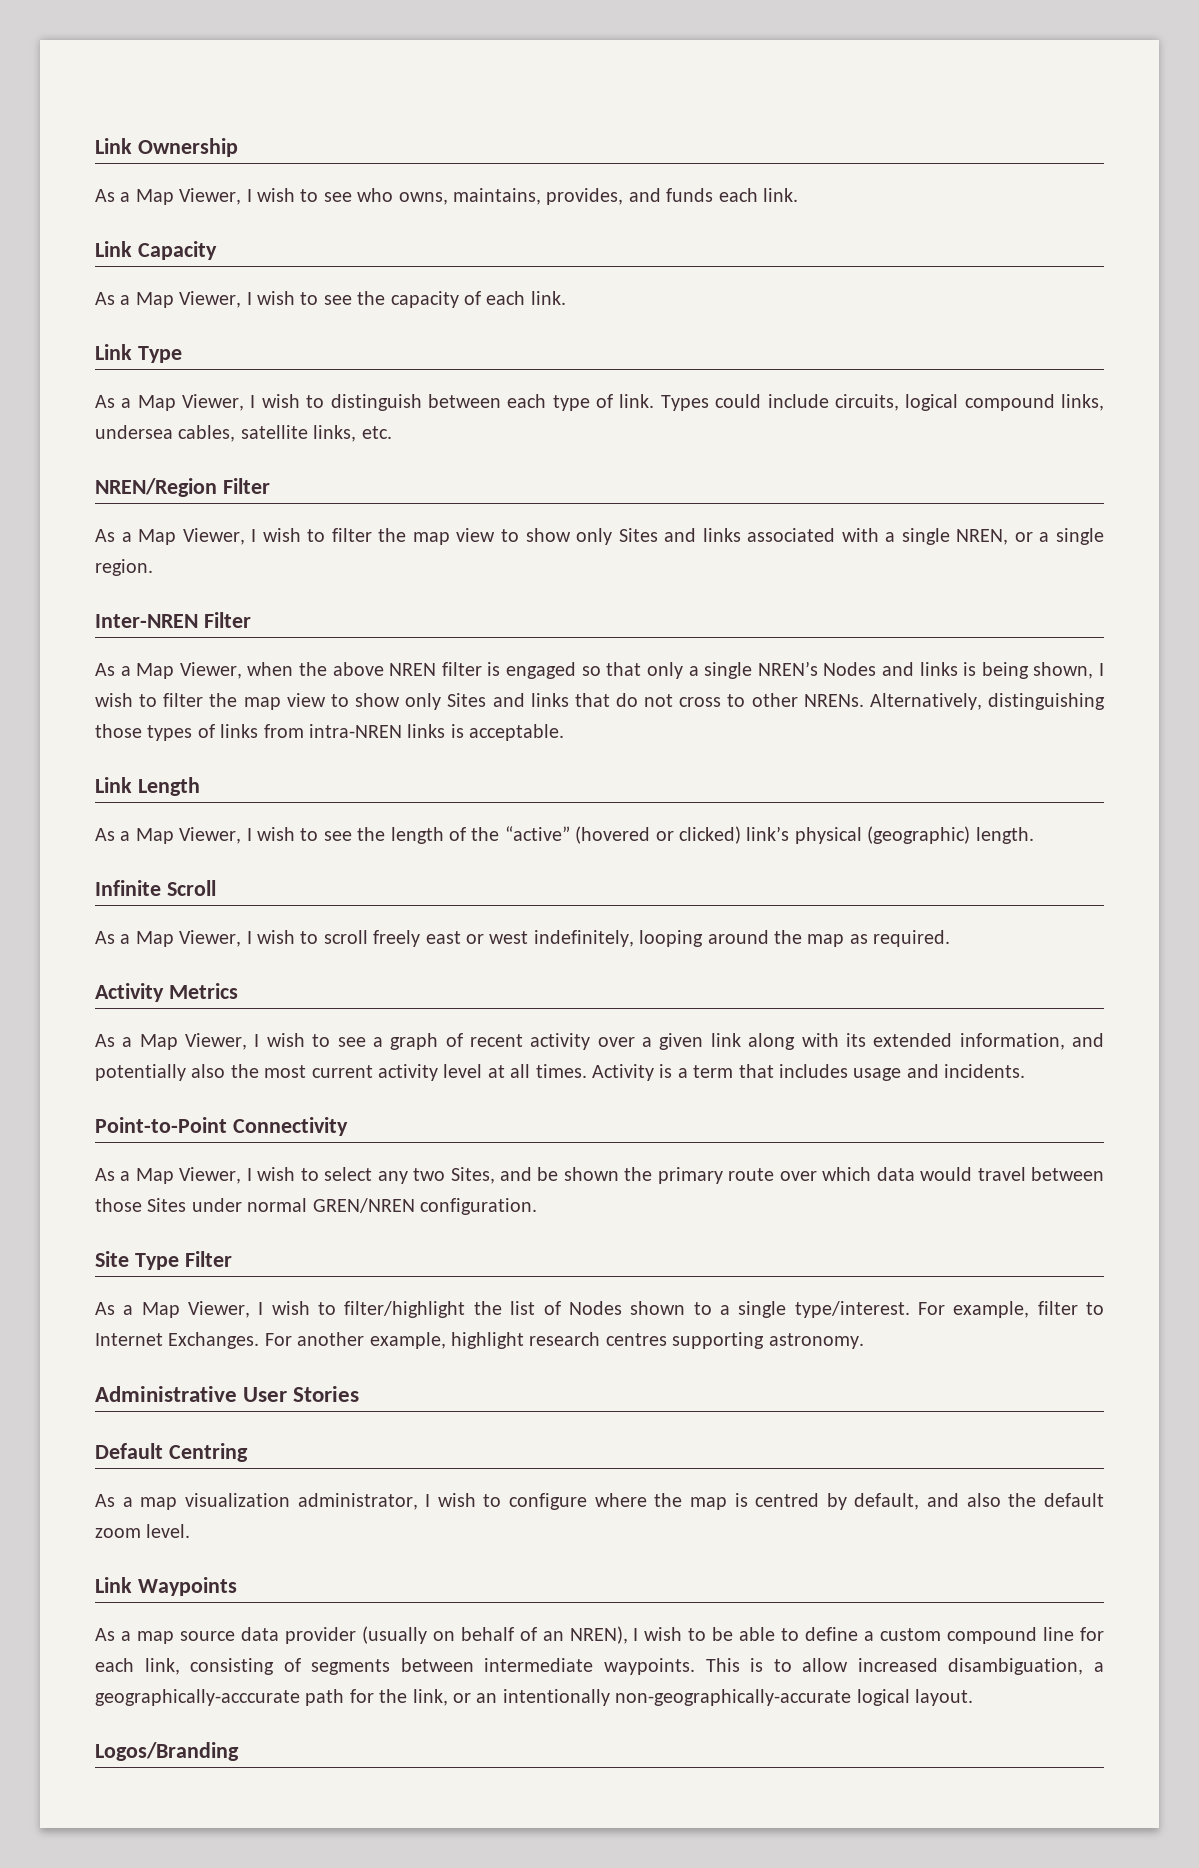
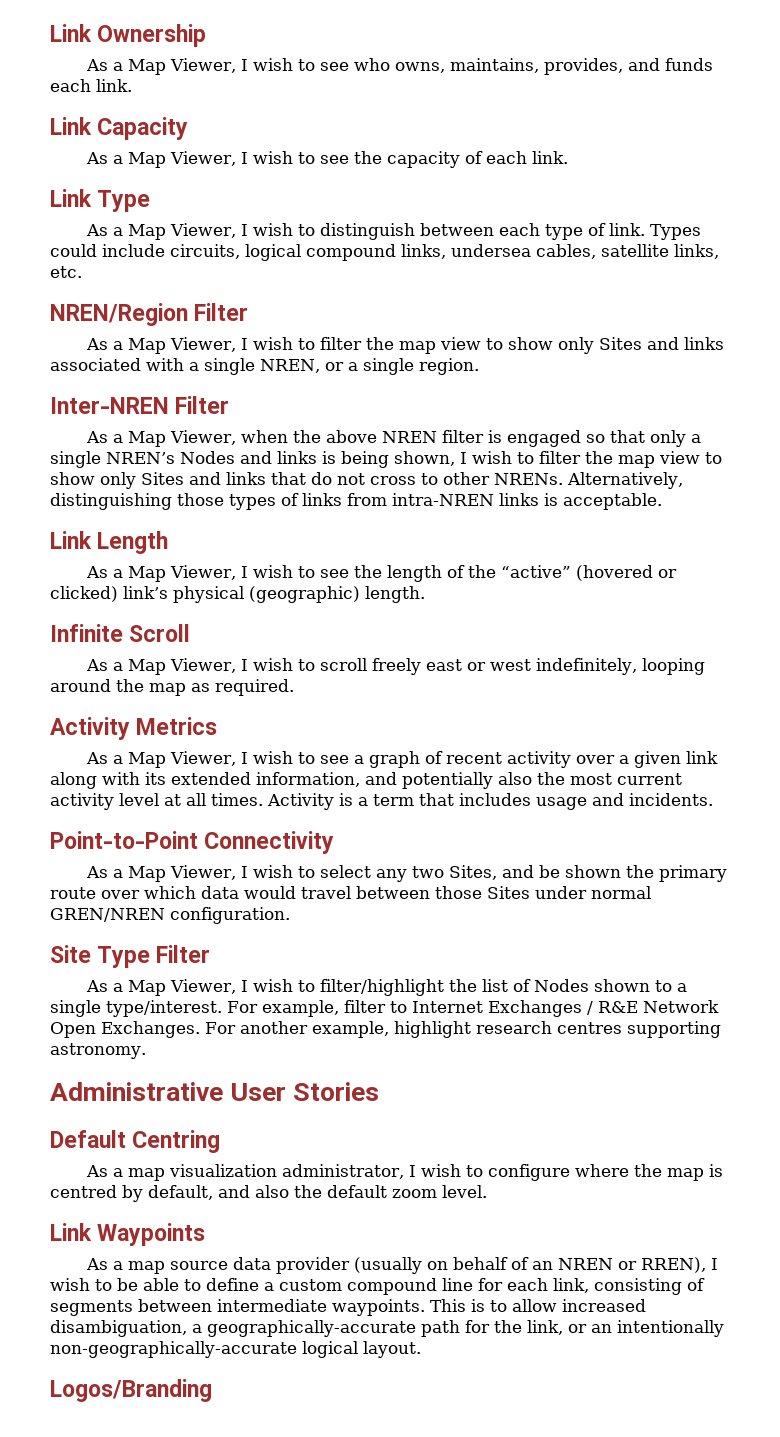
(163, 1339) none -> [487,1000,719,1017] [50,1022,96,1038] Exchanges / R&E Network Open
[569,1626,628,1644] NREN), -> [558,1257,707,1273] NREN or RREN),
[95,1689,300,1706] geographically-acccurate -> [207,1320,416,1337] geographically-accurate

